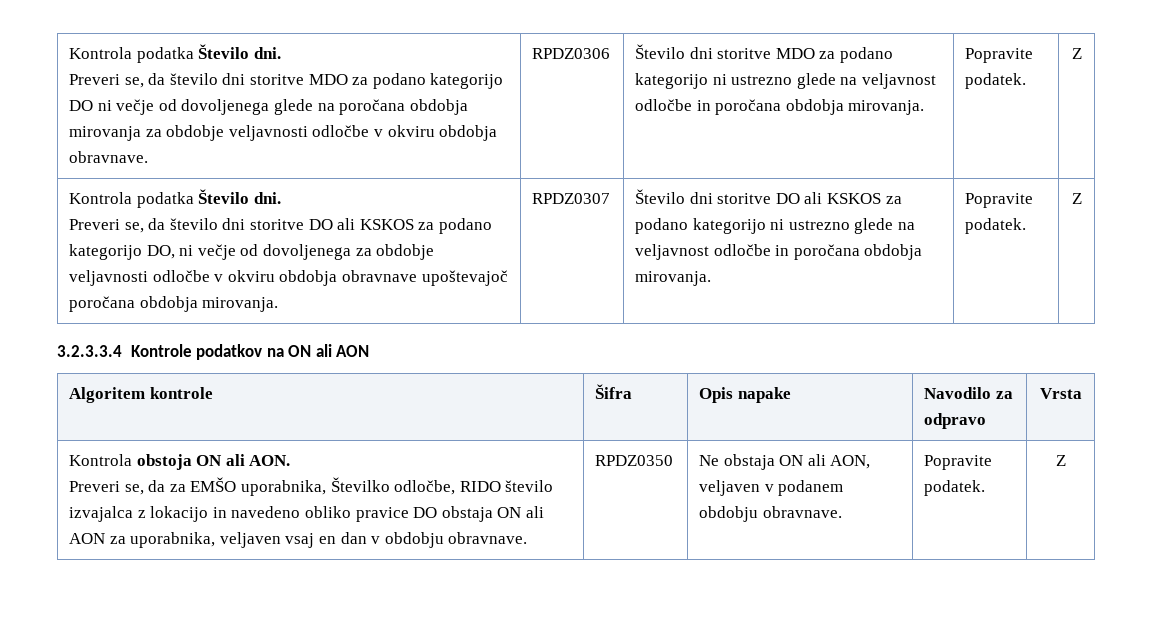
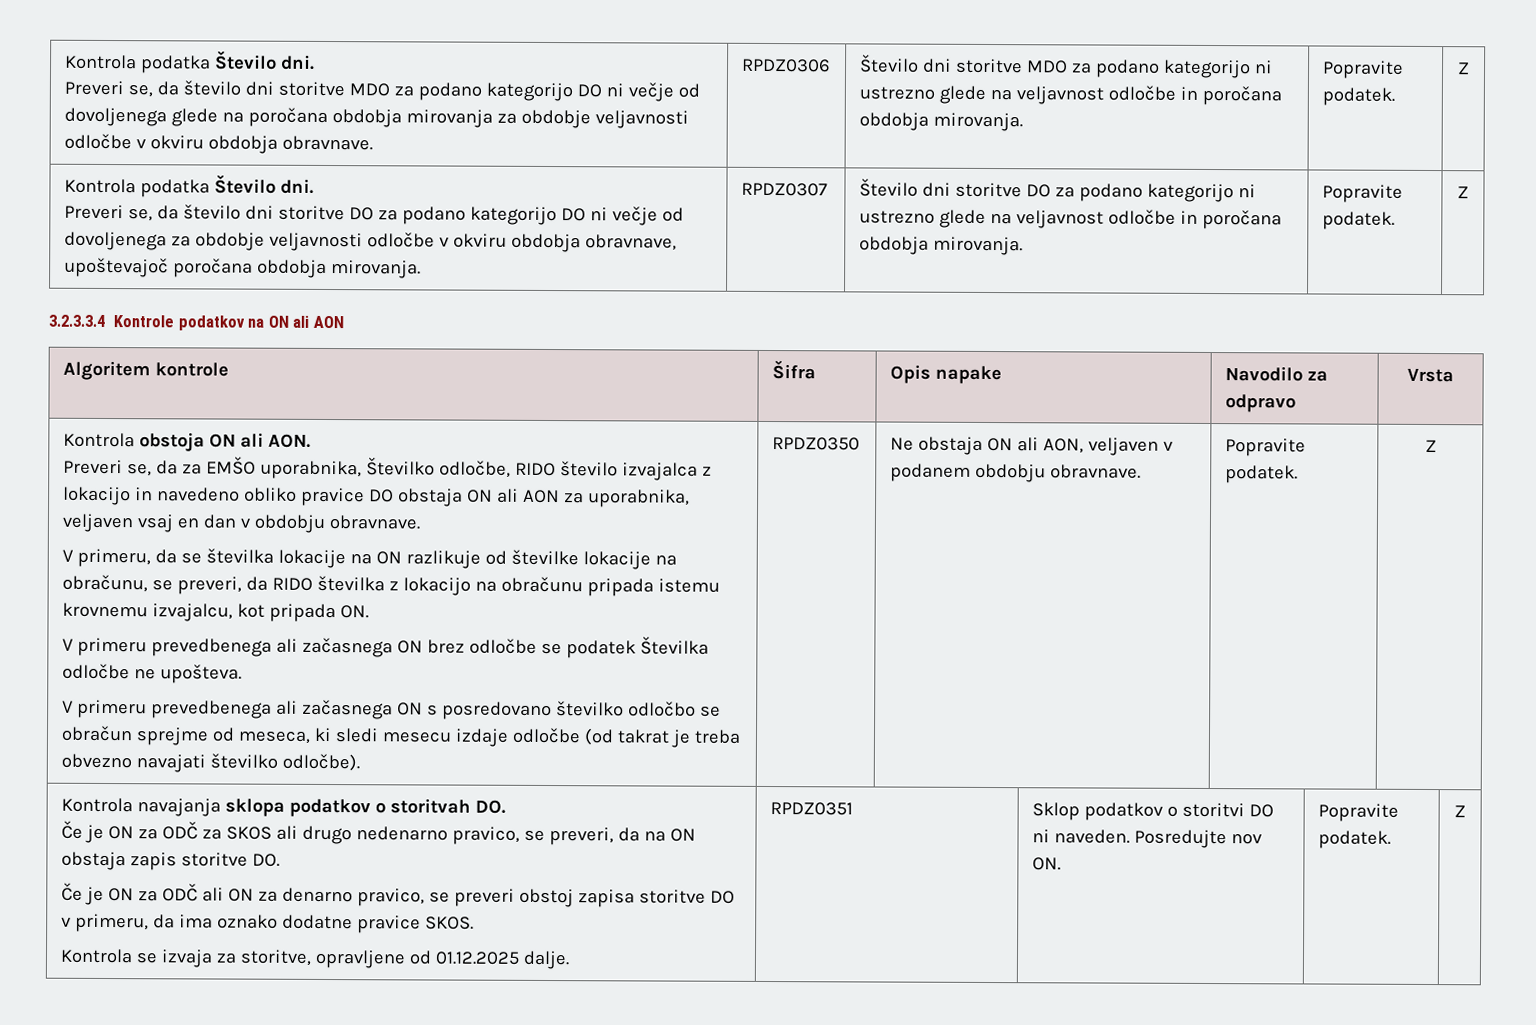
[337,218,492,234] [69,244,175,260] ali KSKOS za podano kategorijo DO, -> [377,206,586,226] za podano kategorijo DO
[342,270,418,282] obravnave -> [584,234,677,251] obravnave,
[804,192,882,204] ali KSKOS -> (1051, 191) none
(528, 538) none -> [61,548,677,570] [61,574,720,597] [61,602,369,623] [61,636,709,659] [61,663,242,684] [61,699,721,721] [60,725,741,748] [60,753,360,773] // V primeru, da se številka lokacije na ON razlikuje od številke lokacije na obračunu, se preveri, da RIDO številka z lokacijo na obračunu pripada istemu krovnemu izvajalcu, kot pripada ON. // V primeru prevedbenega ali začasnega ON brez odločbe se podatek Številka odločbe ne upošteva. // V primeru prevedbenega ali začasnega ON s posredovano številko odločbo se obračun sprejme od meseca, ki sledi mesecu izdaje odločbe (od takrat je treba obvezno navajati številko odločbe).
(1066, 460) none -> [60,797,506,818] [60,820,696,846] [60,851,280,871] [60,882,735,908] [60,913,474,934] [59,948,570,970] [769,802,853,816] [1031,802,1274,821] [1031,829,1262,849] [1031,857,1061,871] [1317,803,1399,822] [1317,830,1391,849] [1454,805,1466,818] // Kontrola navajanja sklopa podatkov o storitvah DO. // Če je ON za ODČ za SKOS ali drugo nedenarno pravico, se preveri, da na ON obstaja zapis storitve DO. // Če je ON za ODČ ali ON za denarno pravico, se preveri obstoj zapisa storitve DO v primeru, da ima oznako dodatne pravice SKOS. // Kontrola se izvaja za storitve, opravljene od 01.12.2025 dalje. | RPDZ0351 | Sklop podatkov o storitvi DO ni naveden. Posredujte nov ON. | Popravite podatek. | Z

